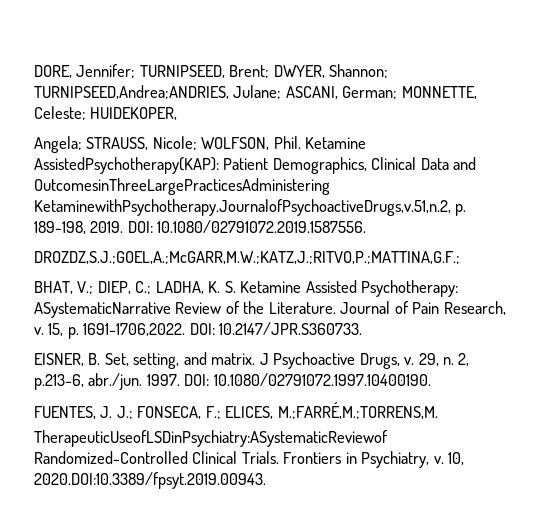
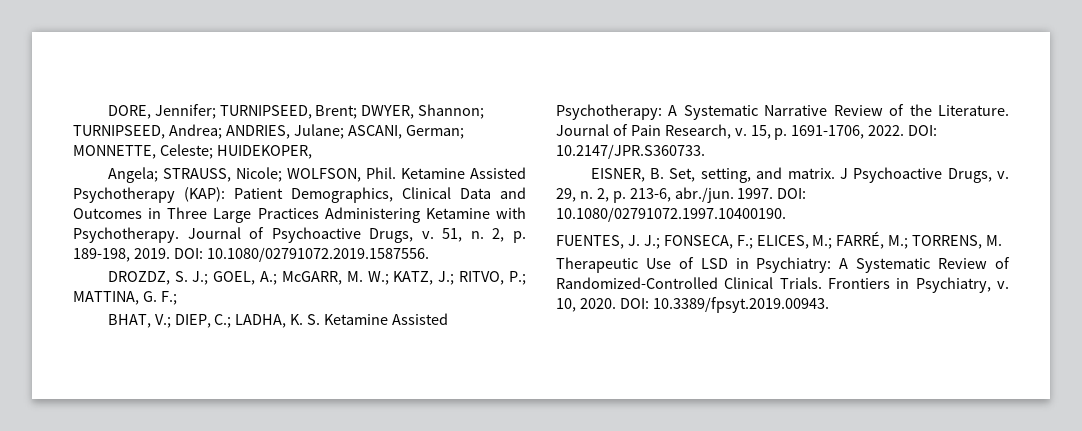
[34,85,229,99] TURNIPSEED,Andrea;ANDRIES, -> [73,124,290,139] TURNIPSEED, Andrea; ANDRIES,
[34,157,219,174] AssistedPsychotherapy(KAP): -> [469,167,526,179] [73,187,225,203] Assisted Psychotherapy (KAP):
[34,178,330,195] [34,199,451,216] OutcomesinThreeLargePracticesAdministering KetaminewithPsychotherapy.JournalofPsychoactiveDrugs,v.51,n.2, -> [73,207,526,223] [73,227,505,243] Outcomes in Three Large Practices Administering Ketamine with Psychotherapy. Journal of Psychoactive Drugs, v. 51, n. 2,
[34,251,460,264] DROZDZ,S.J.;GOEL,A.;McGARR,M.W.;KATZ,J.;RITVO,P.;MATTINA,G.F.; -> [107,271,526,285] [73,291,177,305] DROZDZ, S. J.; GOEL, A.; McGARR, M. W.; KATZ, J.; RITVO, P.; MATTINA, G. F.;
[34,302,171,318] ASystematicNarrative -> [668,105,828,120] A Systematic Narrative
[83,323,186,336] 1691-1706,2022. -> [791,125,905,139] 1691-1706, 2022.
[34,374,84,390] p.213-6, -> [612,188,671,203] p. 213-6,
[277,402,438,419] [34,430,388,447] M.;FARRÉ,M.;TORRENS,M. // TherapeuticUseofLSDinPsychiatry:ASystematicReviewof -> [812,231,1003,249] [556,257,1011,273] M.; FARRÉ, M.; TORRENS, M. // Therapeutic Use of LSD in Psychiatry: A Systematic Review of
[34,472,266,489] 2020.DOI:10.3389/fpsyt.2019.00943. -> [579,297,829,313] 2020. DOI: 10.3389/fpsyt.2019.00943.

